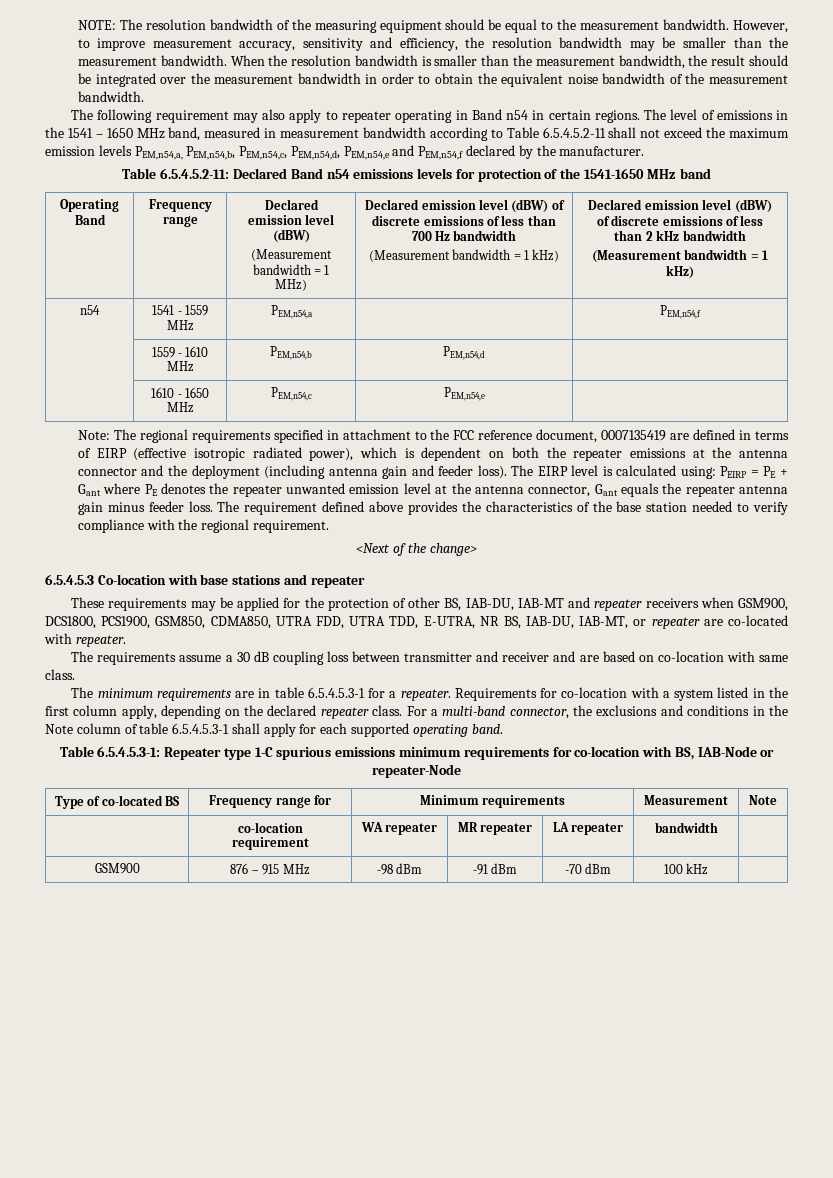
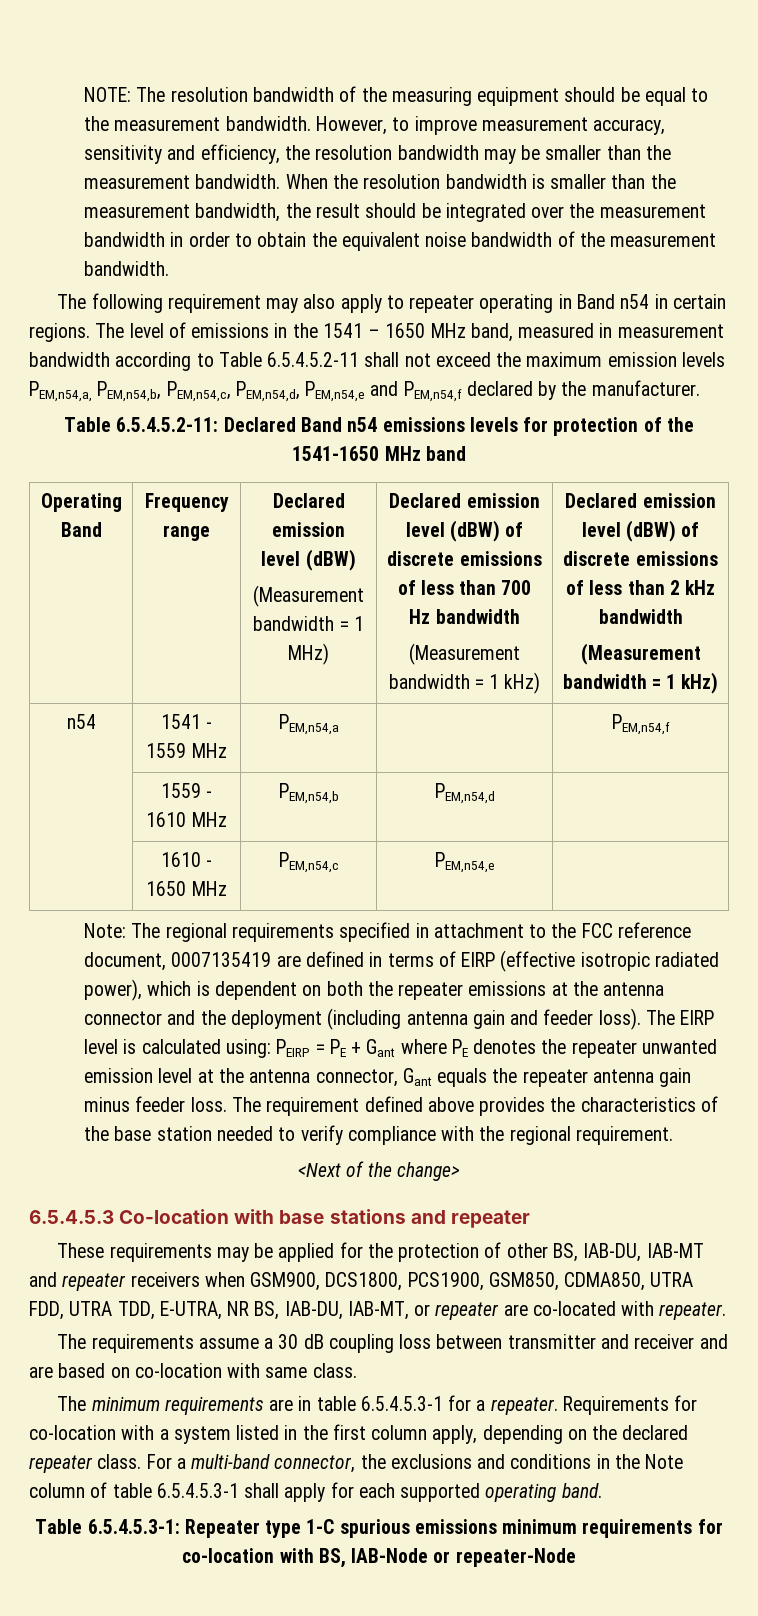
[54,795,180,809] [209,795,331,808] [419,795,566,808] [644,795,728,805] [749,795,777,805] [237,822,303,833] [231,837,309,850] [360,822,438,835] [457,822,533,835] [552,822,624,835] [654,822,718,833] [94,863,140,874] [230,863,310,875] [376,863,423,875] [472,863,518,875] [564,863,612,874] [663,863,709,875] // Type of co-located BS | Frequency range for | Minimum requirements | Measurement | Note // | co-location requirement | WA repeater | MR repeater | LA repeater | bandwidth | // GSM900 | 876 – 915 MHz | -98 dBm | -91 dBm | -70 dBm | 100 kHz | -> (576, 1557) none

